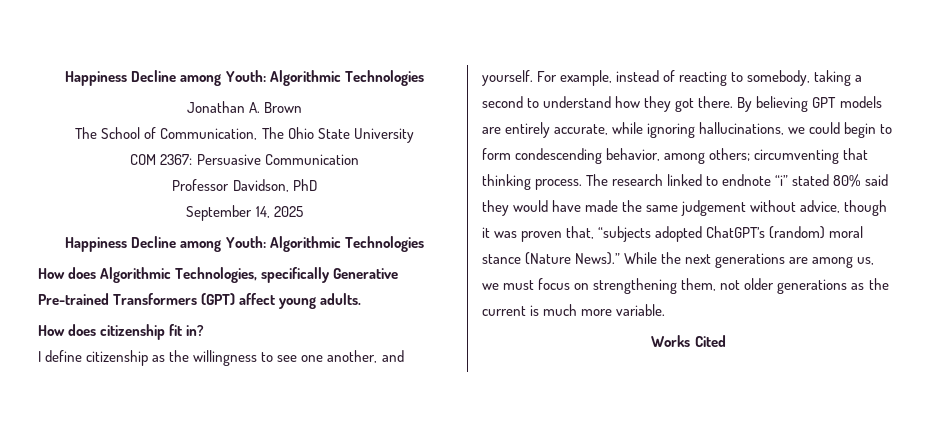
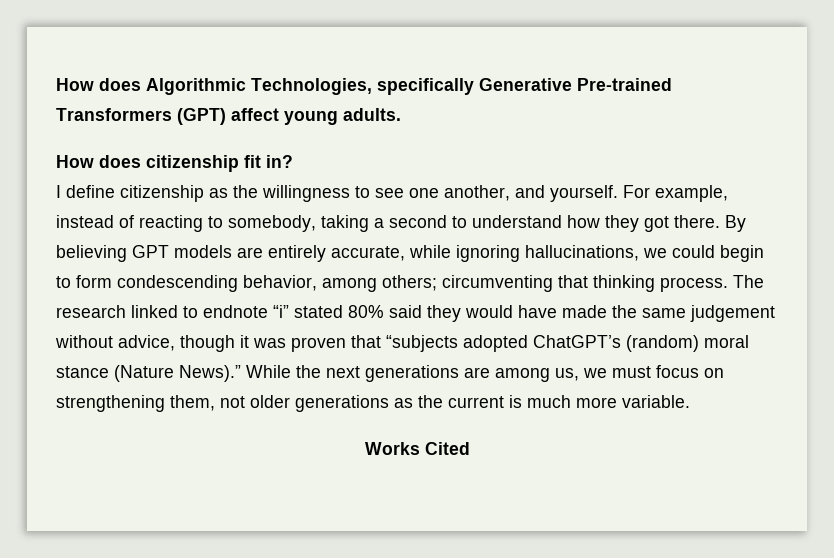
[65,70,424,86] [186,101,303,113] [75,127,414,143] [130,154,359,165] [172,179,317,192] [186,205,303,221] [65,236,424,252] Happiness Decline among Youth: Algorithmic Technologies // Jonathan A. Brown // The School of Communication, The Ohio State University // COM 2367: Persuasive Communication // Professor Davidson, PhD // September 14, 2025 // Happiness Decline among Youth: Algorithmic Technologies // -> (56, 84) none
[566,226,595,239] that, -> [351,335,381,348] that

